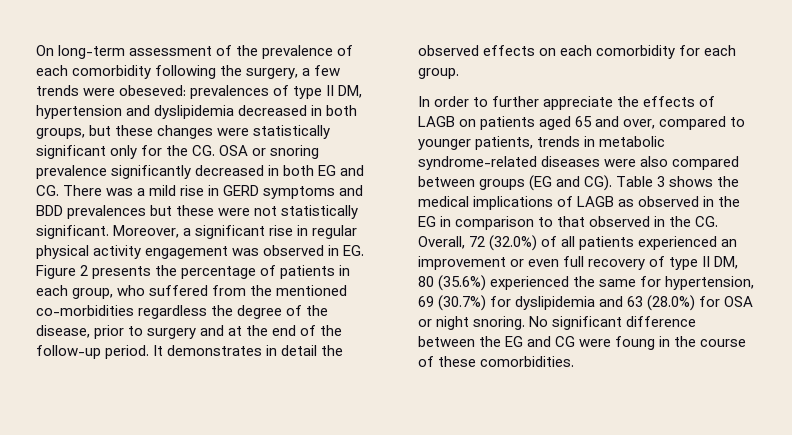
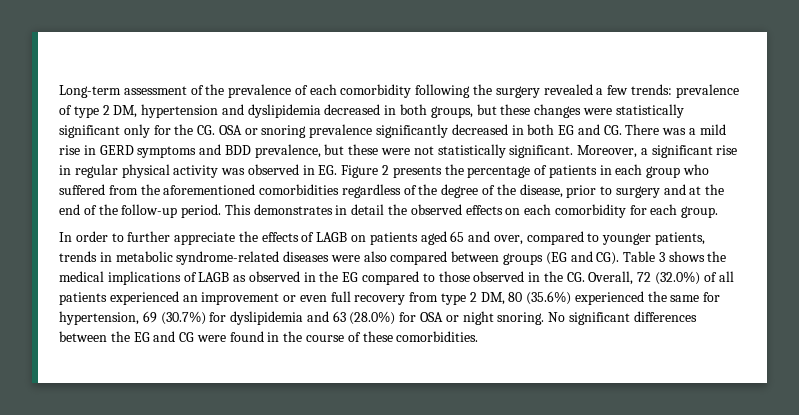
[36,45,126,59] On long-term -> [59,85,121,98] Long-term
[246,65,341,79] [36,85,335,99] surgery, a few trends were obeseved: prevalences of type II -> [495,84,739,98] [59,105,110,118] surgery revealed a few trends: prevalence of type 2
[67,205,147,219] prevalences -> [254,144,321,158] prevalence,
[145,246,229,259] engagement -> (219, 171) none
[72,288,114,299] group, -> [646,166,681,178] group
[276,285,348,296] [36,305,208,319] mentioned co-morbidities regardless -> [163,184,417,198] aforementioned comorbidities regardless of
[153,345,164,356] It -> [224,204,251,215] This
[440,216,586,230] in comparison to that -> [362,271,470,285] compared to those
[649,256,711,270] of type II -> [409,292,477,305] from type 2
[626,316,697,327] difference -> [633,311,697,322] differences
[615,336,656,350] foung -> [229,331,264,342] found

